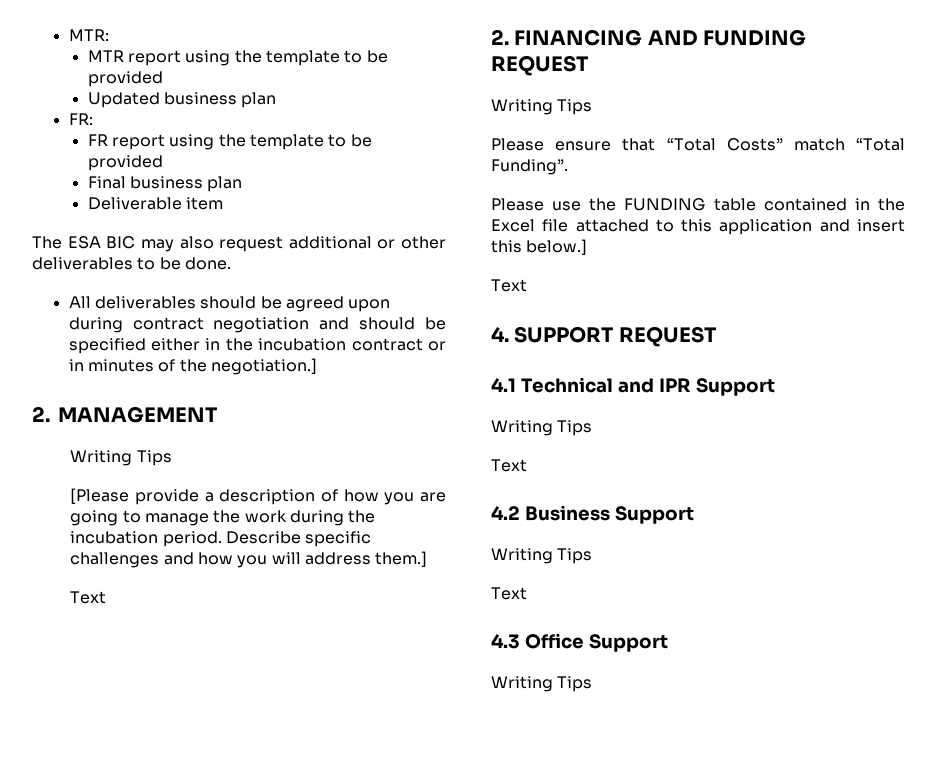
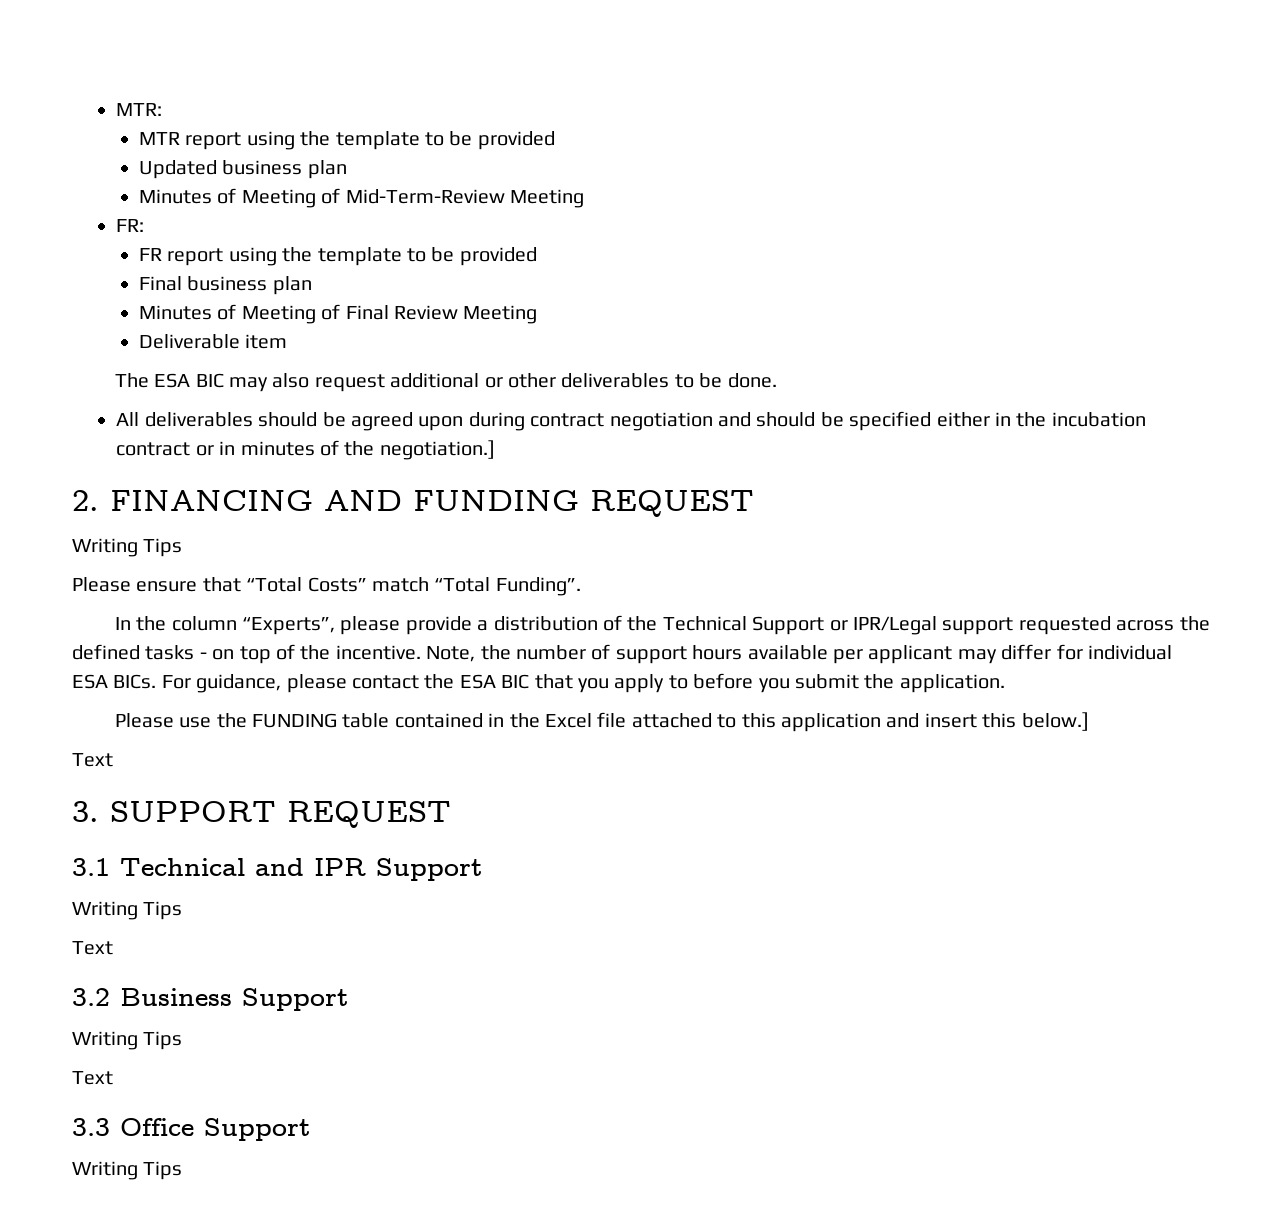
(277, 100) none -> [138,188,584,208] // Minutes of Meeting of Mid-Term-Review Meeting
(243, 184) none -> [138,304,538,324] // Minutes of Meeting of Final Review Meeting
[32,406,217,423] [70,450,172,466] [70,488,447,505] [70,510,376,526] [70,531,372,547] [70,551,428,568] [70,591,107,604] // 2. MANAGEMENT // Writing Tips // [Please provide a description of how you are going to manage the work during the incubation period. Describe specific challenges and how you will address them.] // Text -> (495, 450) none
(568, 167) none -> [114,615,1210,635] [72,644,1172,664] [72,673,1005,693] // In the column “Experts”, please provide a distribution of the Technical Support or IPR/Legal support requested across the defined tasks - on top of the incentive. Note, the number of support hours available per applicant may differ for individual ESA BICs. For guidance, please contact the ESA BIC that you apply to before you submit the application.
[491,326,509,342] 4. -> [72,801,99,822] 3.
[491,378,516,392] 4.1 -> [72,858,110,876] 3.1
[491,506,520,520] 4.2 -> [72,988,110,1006] 3.2
[491,634,520,649] 4.3 -> [72,1118,110,1136] 3.3

